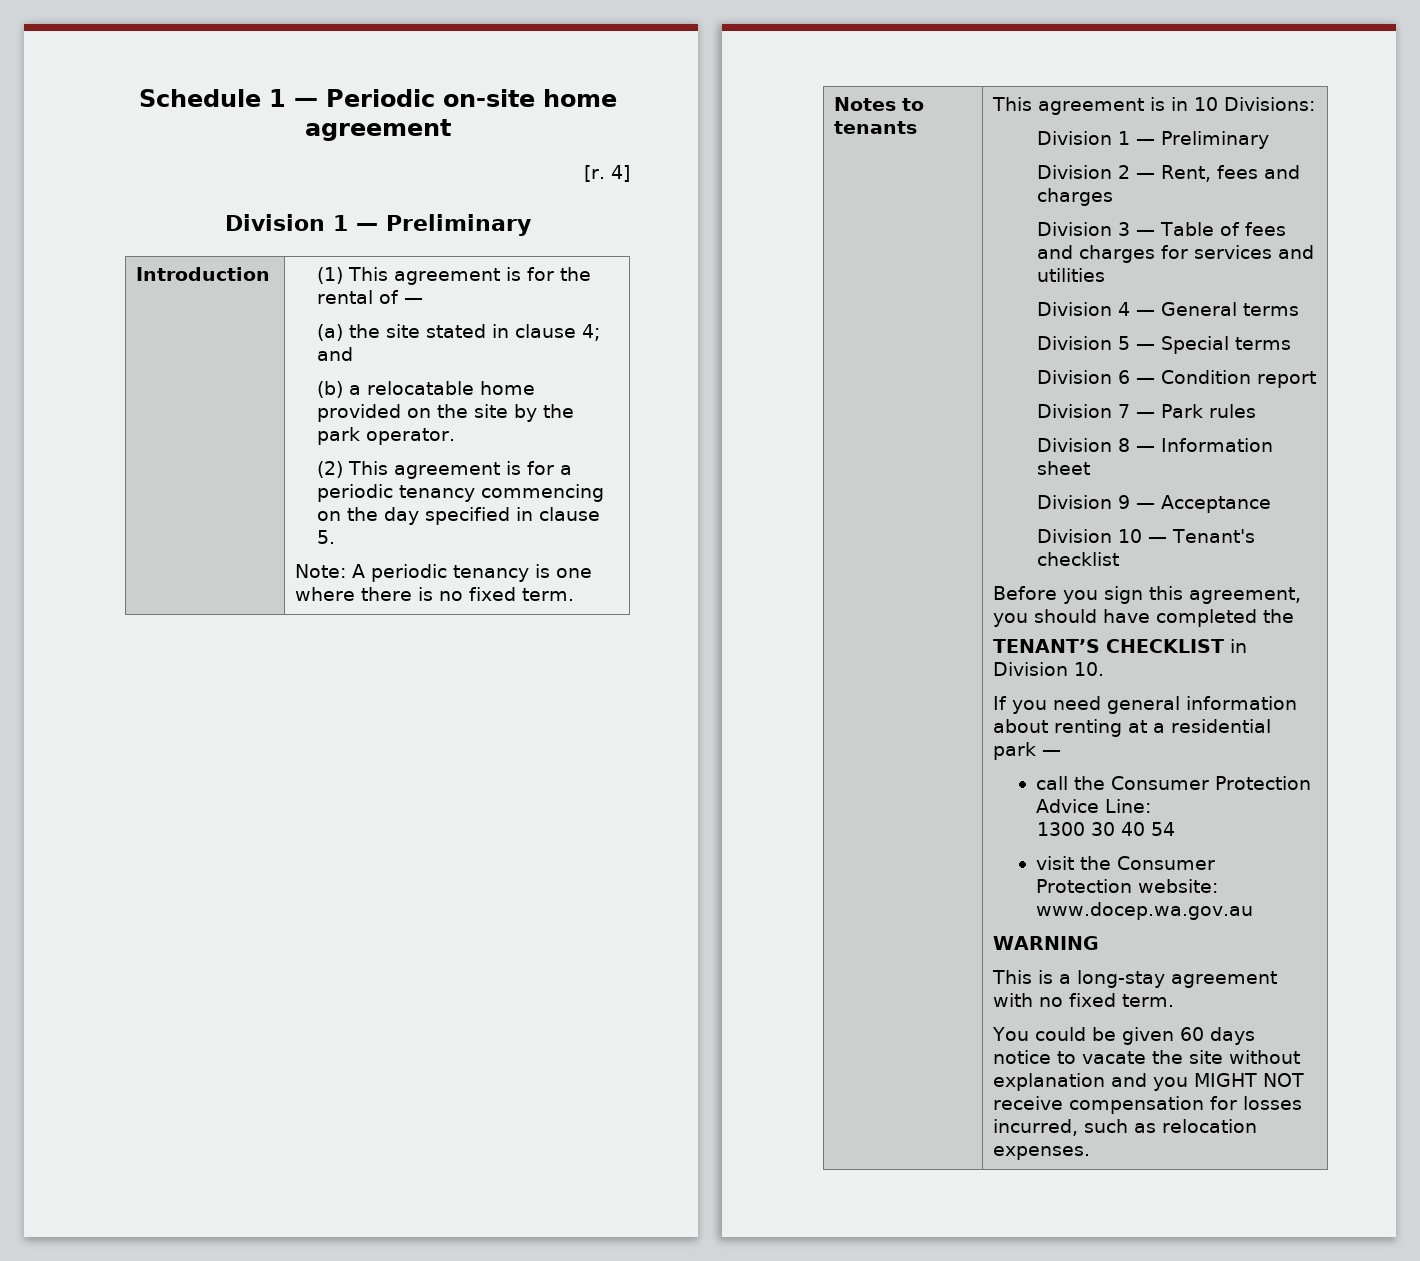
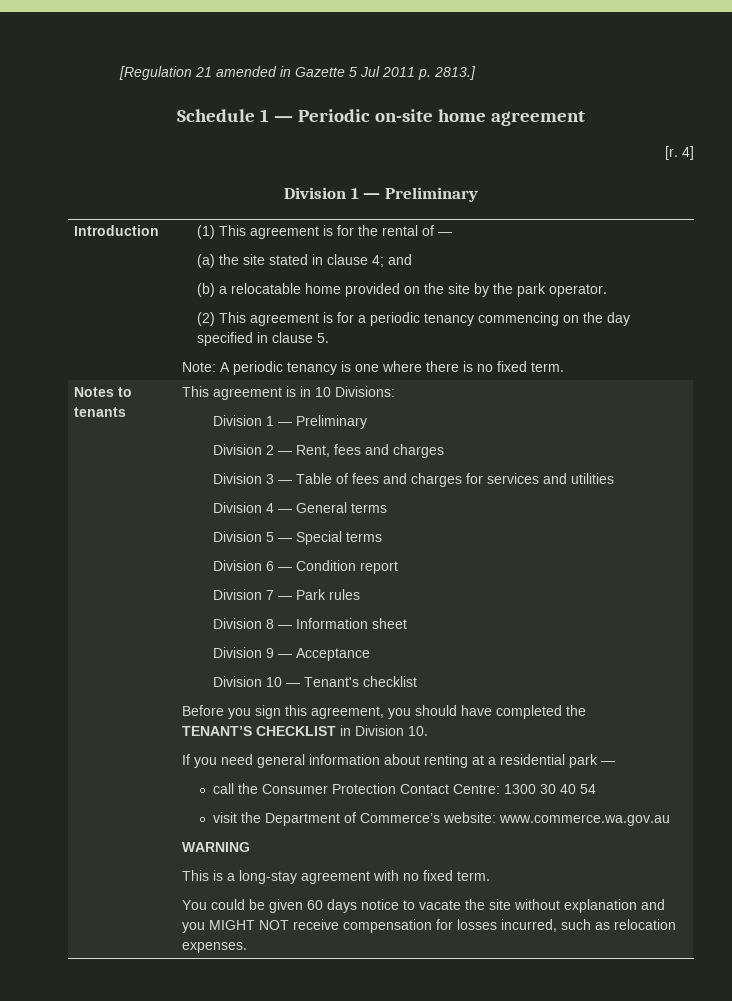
(138, 98) none -> [118,66,476,80] [Regulation 21 amended in Gazette 5 Jul 2011 p. 2813.] //
[1035,799,1151,813] Advice Line: // -> [399,784,500,794] Contact Centre:
[1116,856,1215,870] [1035,879,1218,893] [1035,902,1253,920] Consumer Protection website: www.docep.wa.gov.au -> [264,812,670,826] Department of Commerce’s website: www.commerce.wa.gov.au

